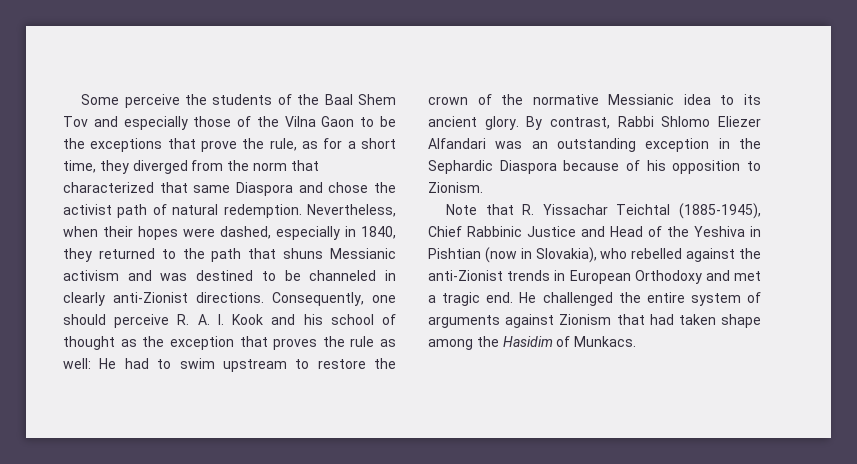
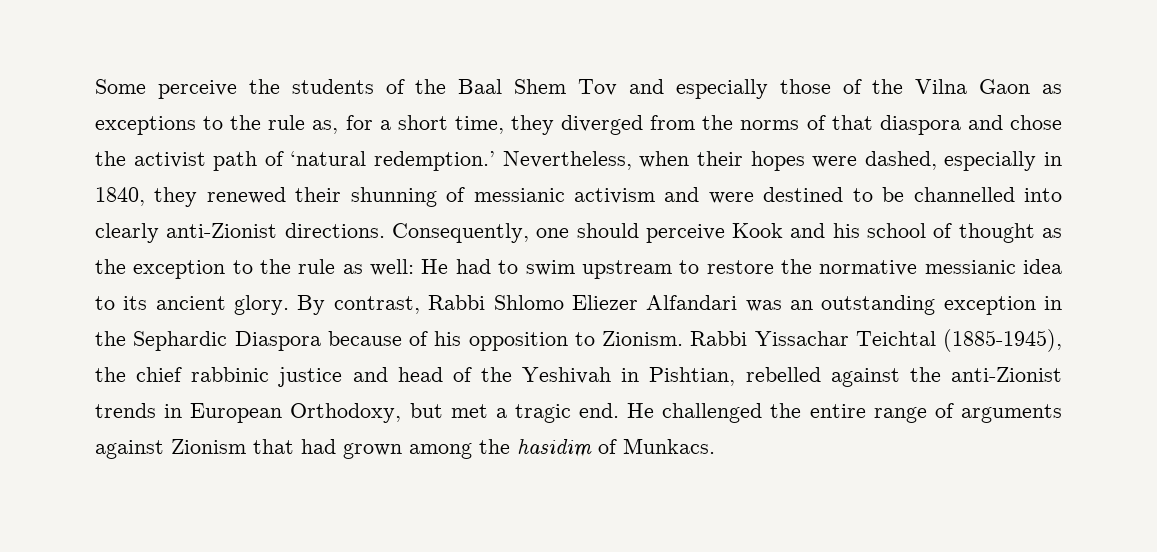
[360,116,396,127] [63,138,319,152] to be the exceptions that prove the rule, as -> [1042,84,1062,94] [95,115,339,135] as exceptions to the rule as,
[252,160,319,171] [63,182,293,196] norm that characterized that same Diaspora -> [740,115,961,135] norms of that diaspora
[172,204,302,218] natural redemption. -> [290,151,496,171] ‘natural redemption.’
[98,248,396,262] returned to the path that shuns Messianic -> [206,187,565,207] renewed their shunning of messianic
[160,273,188,281] was -> [708,192,754,204] were
[309,270,396,281] channeled in -> [913,187,1062,202] channelled into
[177,314,224,325] R. A. I. -> (725, 233) none
[239,336,318,350] that proves -> [232,260,253,274] to
[428,94,675,105] crown of the normative Messianic -> [819,260,1016,276] normative messianic
[446,203,761,219] [428,226,761,237] [428,247,628,263] // Note that R. Yissachar Teichtal (1885-1945), Chief Rabbinic Justice and Head of the Yeshiva in Pishtian (now in Slovakia), who -> [690,329,1062,352] [95,367,736,387] Rabbi Yissachar Teichtal (1885-1945), the chief rabbinic justice and head of the Yeshivah in Pishtian,
[634,270,730,284] Orthodoxy and -> [290,403,443,423] Orthodoxy, but
[690,293,741,306] system -> [873,407,927,423] range
[678,314,761,328] taken shape -> [343,443,402,459] grown
[502,336,553,347] Hasidim -> [517,439,592,457] hasidim

